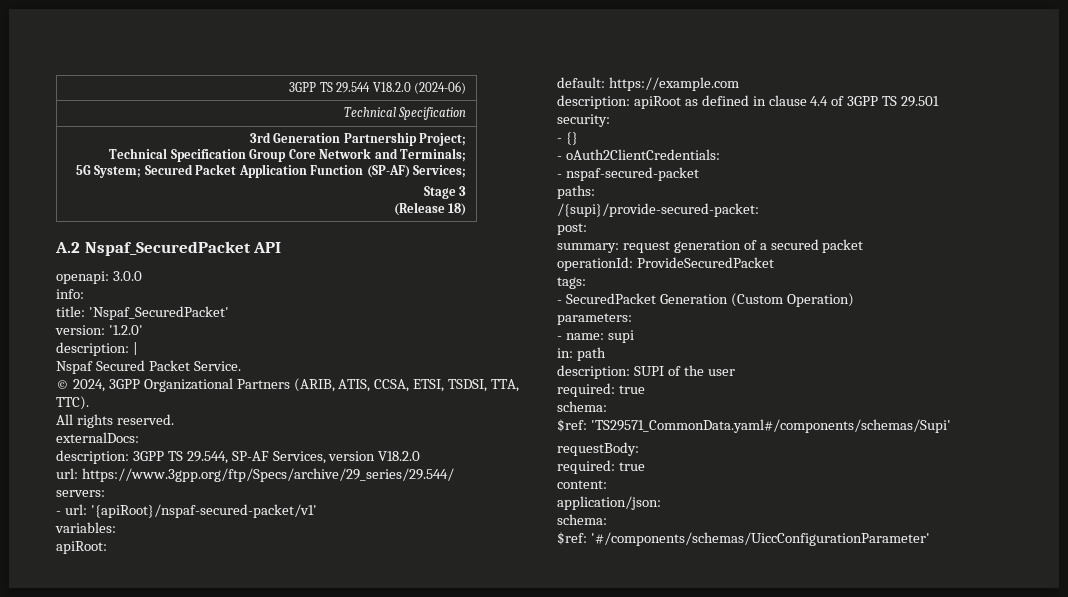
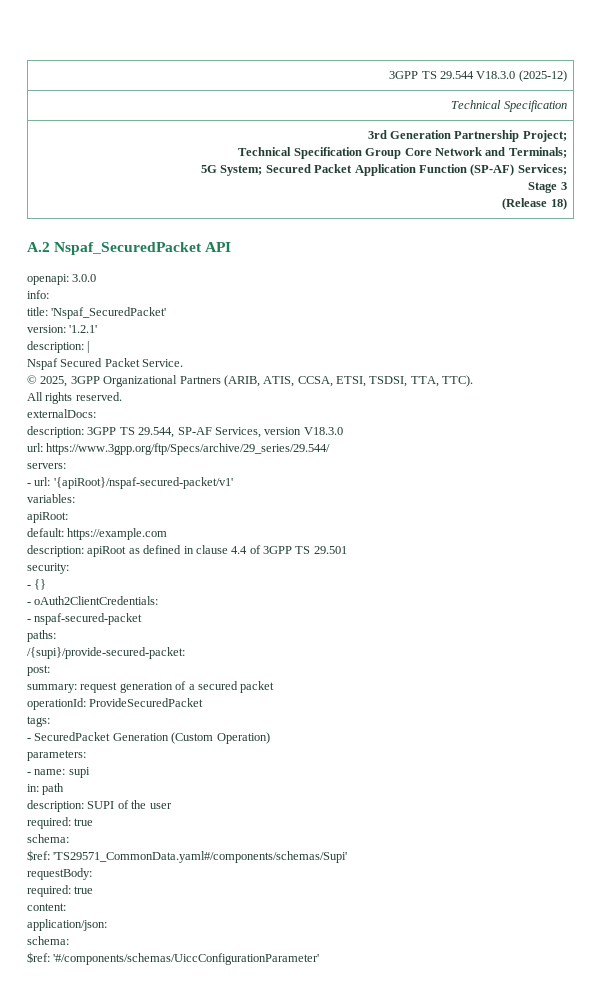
[372,81,467,94] V18.2.0 (2024-06) -> [476,70,567,82] V18.3.0 (2025-12)
[108,325,143,335] '1.2.0' -> [69,325,98,333] '1.2.1'
[72,379,105,392] 2024, -> [40,376,68,387] 2025,
[378,451,421,461] V18.2.0 -> [303,427,343,435] V18.3.0

